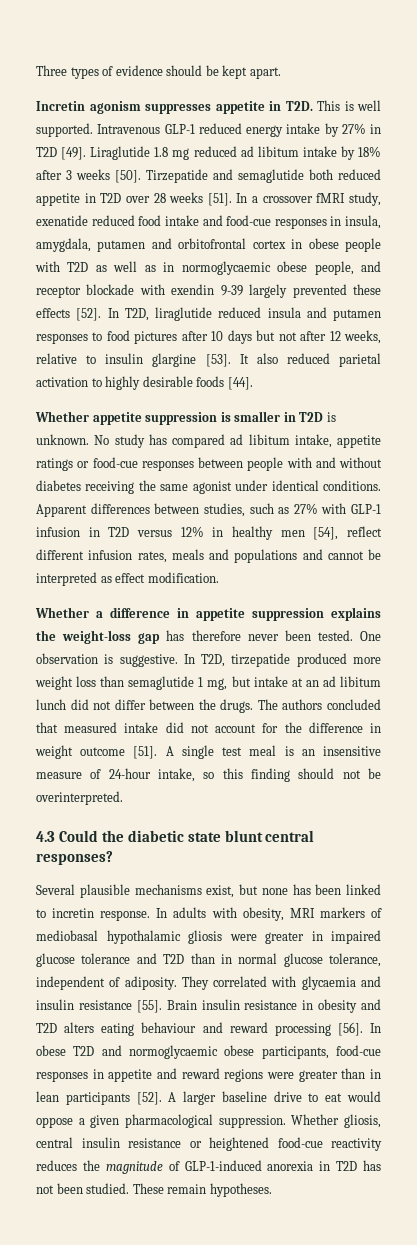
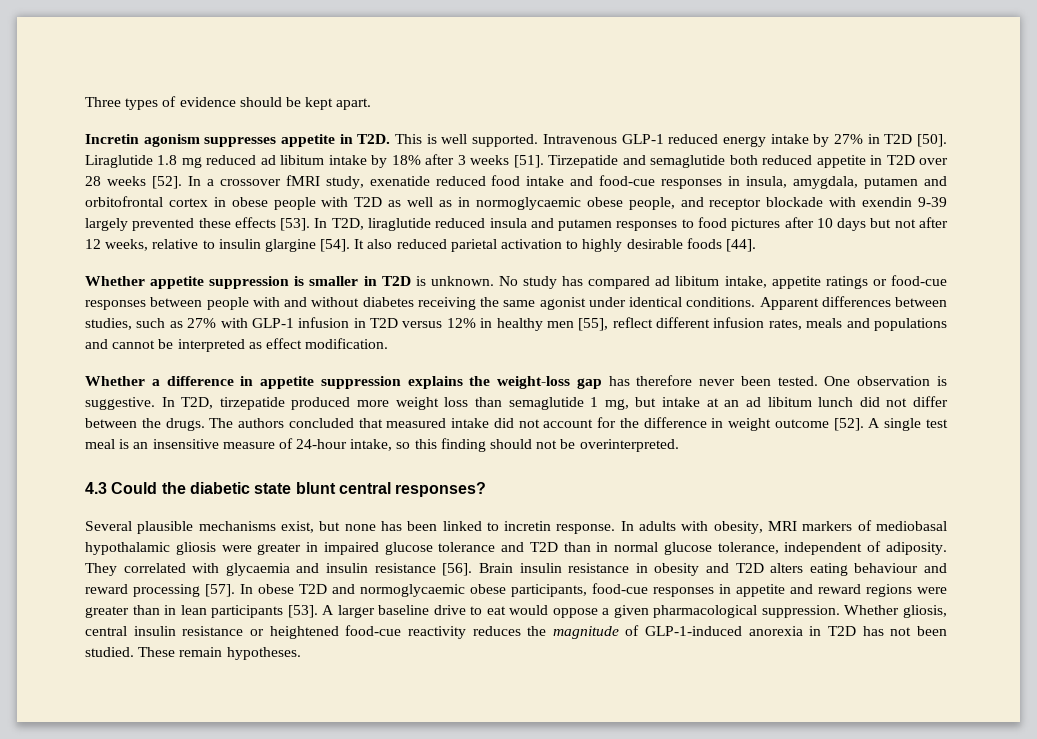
[61,147,87,160] [49]. -> [917,134,948,147] [50].
[115,170,141,183] [50]. -> [513,155,544,168] [51].
[207,193,232,206] [51]. -> [151,176,182,189] [52].
[76,308,102,321] [52]. -> [280,218,311,231] [53].
[205,354,231,367] [53]. -> [320,239,351,252] [54].
[313,527,339,540] [54], -> [578,318,609,331] [55],
[133,746,158,759] [51]. -> [833,418,864,431] [52].
[136,1000,162,1013] [55]. -> [442,563,473,576] [56].
[337,1022,363,1036] [56]. -> [205,584,235,597] [57].
[136,1092,162,1105] [52]. -> [287,605,318,618] [53].

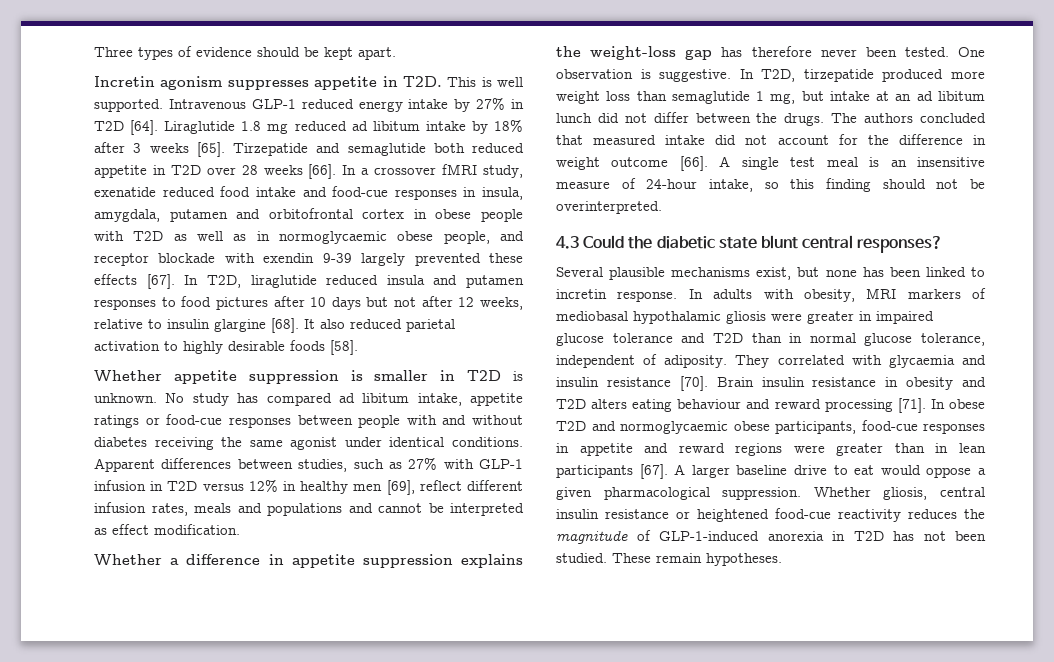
[917,134,948,147] [50]. -> [130,120,159,135] [64].
[513,155,544,168] [51]. -> [196,142,225,157] [65].
[151,176,182,189] [52]. -> [308,164,337,179] [66].
[280,218,311,231] [53]. -> [146,274,175,289] [67].
[320,239,351,252] [54]. -> [271,318,299,333] [68].
[725,239,756,252] [44]. -> [330,340,358,355] [58].
[578,318,609,331] [55], -> [386,480,415,495] [69],
[833,418,864,431] [52]. -> [679,156,708,171] [66].
[442,563,473,576] [56]. -> [679,376,708,391] [70].
[205,584,235,597] [57]. -> [897,398,926,413] [71].
[287,605,318,618] [53]. -> [639,464,668,479] [67].

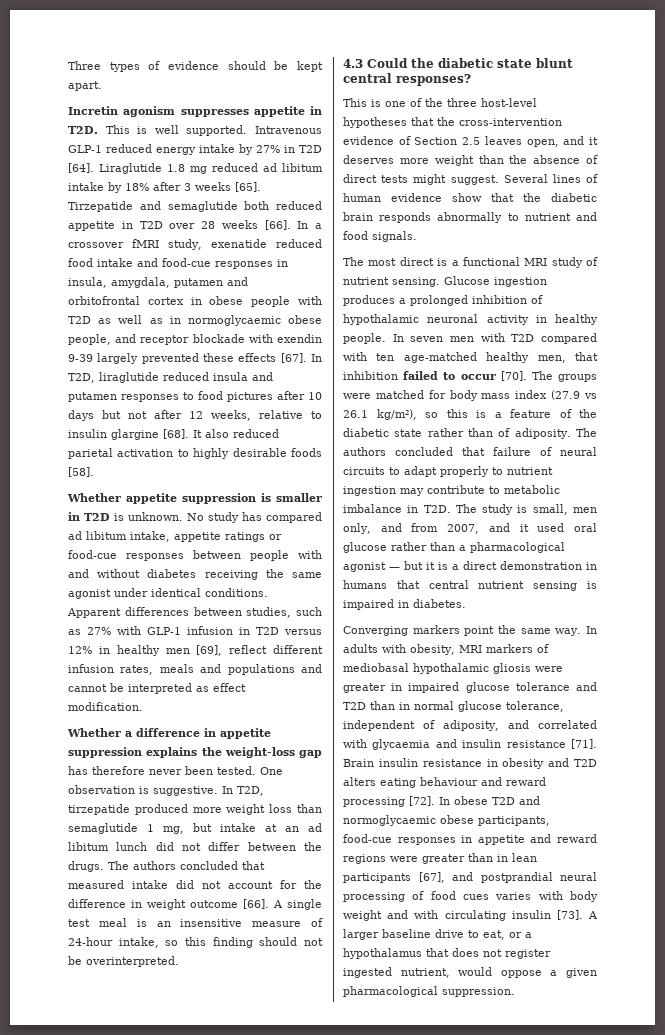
[556,267,985,280] [556,289,678,302] Several plausible mechanisms exist, but none has been linked to incretin response. -> [343,98,537,107] [343,117,562,128] [343,136,598,147] [343,155,598,166] [343,174,598,185] [343,193,597,202] [343,212,597,223] [343,231,417,242] [343,257,598,268] [343,276,547,287] [343,295,543,306] [343,314,598,325] [343,333,597,344] [343,352,598,363] [343,371,597,382] [343,390,597,401] [343,409,597,420] [343,428,597,439] [343,447,597,456] [343,466,553,477] [343,485,560,496] [343,504,597,515] [343,523,597,534] [343,542,565,553] [343,561,597,572] [343,580,597,591] [343,599,466,610] [343,625,582,636] This is one of the three host-level hypotheses that the cross-intervention evidence of Section 2.5 leaves open, and it deserves more weight than the absence of direct tests might suggest. Several lines of human evidence show that the diabetic brain responds abnormally to nutrient and food signals. // The most direct is a functional MRI study of nutrient sensing. Glucose ingestion produces a prolonged inhibition of hypothalamic neuronal activity in healthy people. In seven men with T2D compared with ten age-matched healthy men, that inhibition failed to occur [70]. The groups were matched for body mass index (27.9 vs 26.1 kg/m²), so this is a feature of the diabetic state rather than of adiposity. The authors concluded that failure of neural circuits to adapt properly to nutrient ingestion may contribute to metabolic imbalance in T2D. The study is small, men only, and from 2007, and it used oral glucose rather than a pharmacological agonist — but it is a direct demonstration in humans that central nutrient sensing is impaired in diabetes. // Converging markers point the same way.
[664,355,770,368] adiposity. They -> [443,720,529,731] adiposity, and
[679,376,708,391] [70]. -> [571,739,597,749] [71].
[897,398,926,413] [71]. -> [409,796,435,806] [72].
[639,464,668,479] [67]. -> [418,872,597,883] [343,891,598,902] [343,910,583,921] [67], and postprandial neural processing of food cues varies with body weight and with circulating insulin [73].
[854,465,875,475] eat -> [483,930,532,940] [343,948,551,959] [343,967,450,978] eat, or a hypothalamus that does not register ingested nutrient,
[813,487,985,500] [556,508,985,522] [556,530,986,544] [556,553,782,566] Whether gliosis, central insulin resistance or heightened food-cue reactivity reduces the magnitude of GLP-1-induced anorexia in T2D has not been studied. These remain hypotheses. -> (515, 992) none

